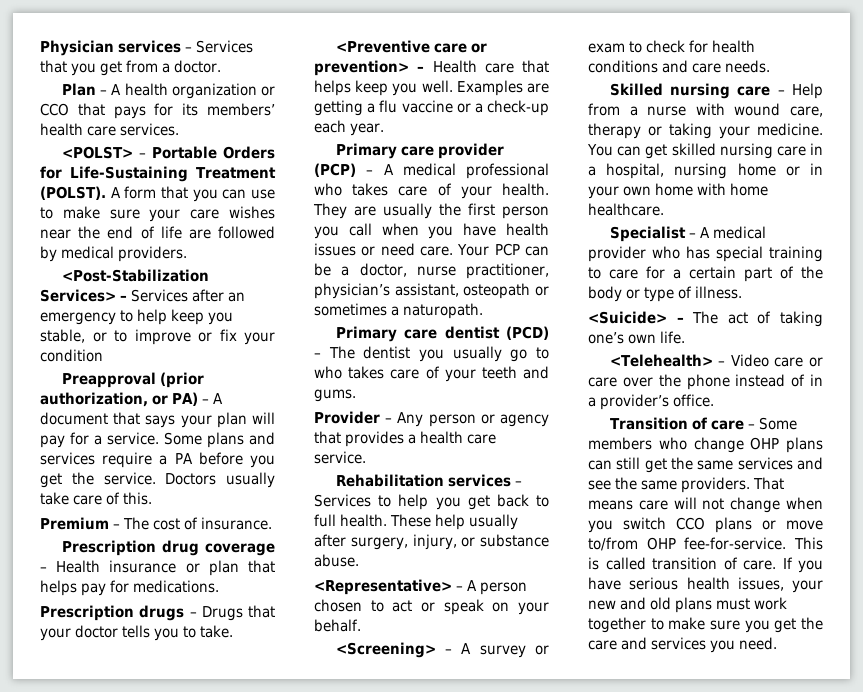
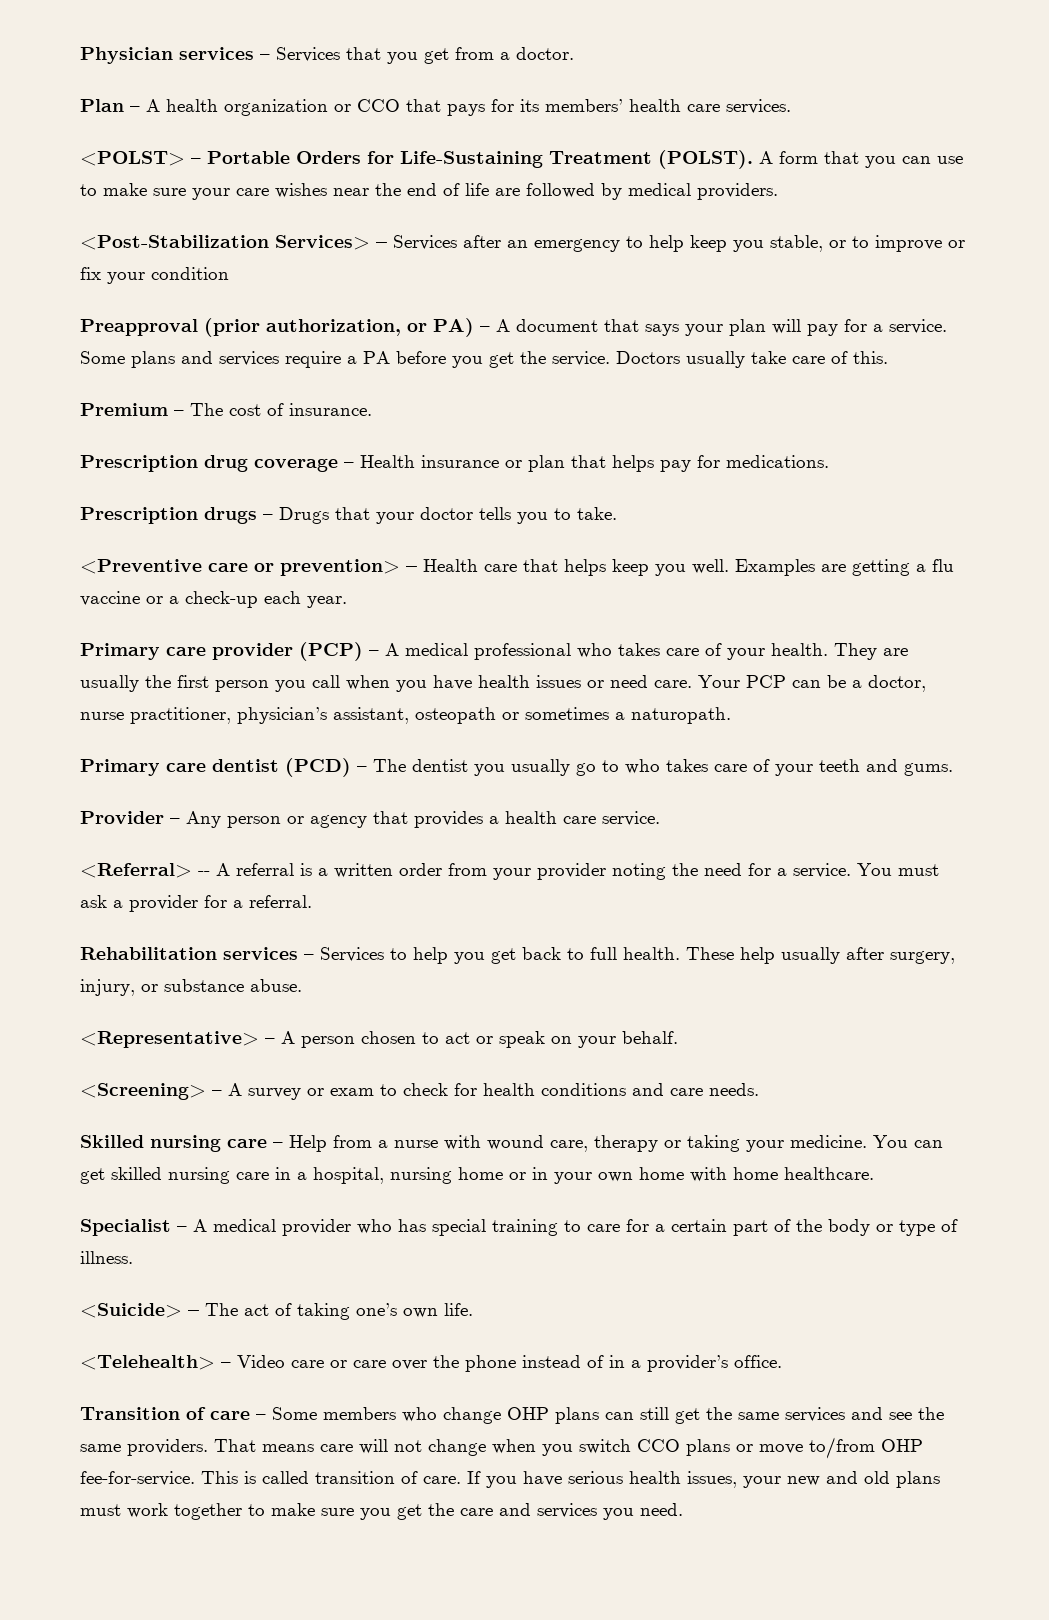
(366, 457) none -> [80,863,939,880] [80,895,312,912] // <Referral> -- A referral is a written order from your provider noting the need for a service. You must ask a provider for a referral.

